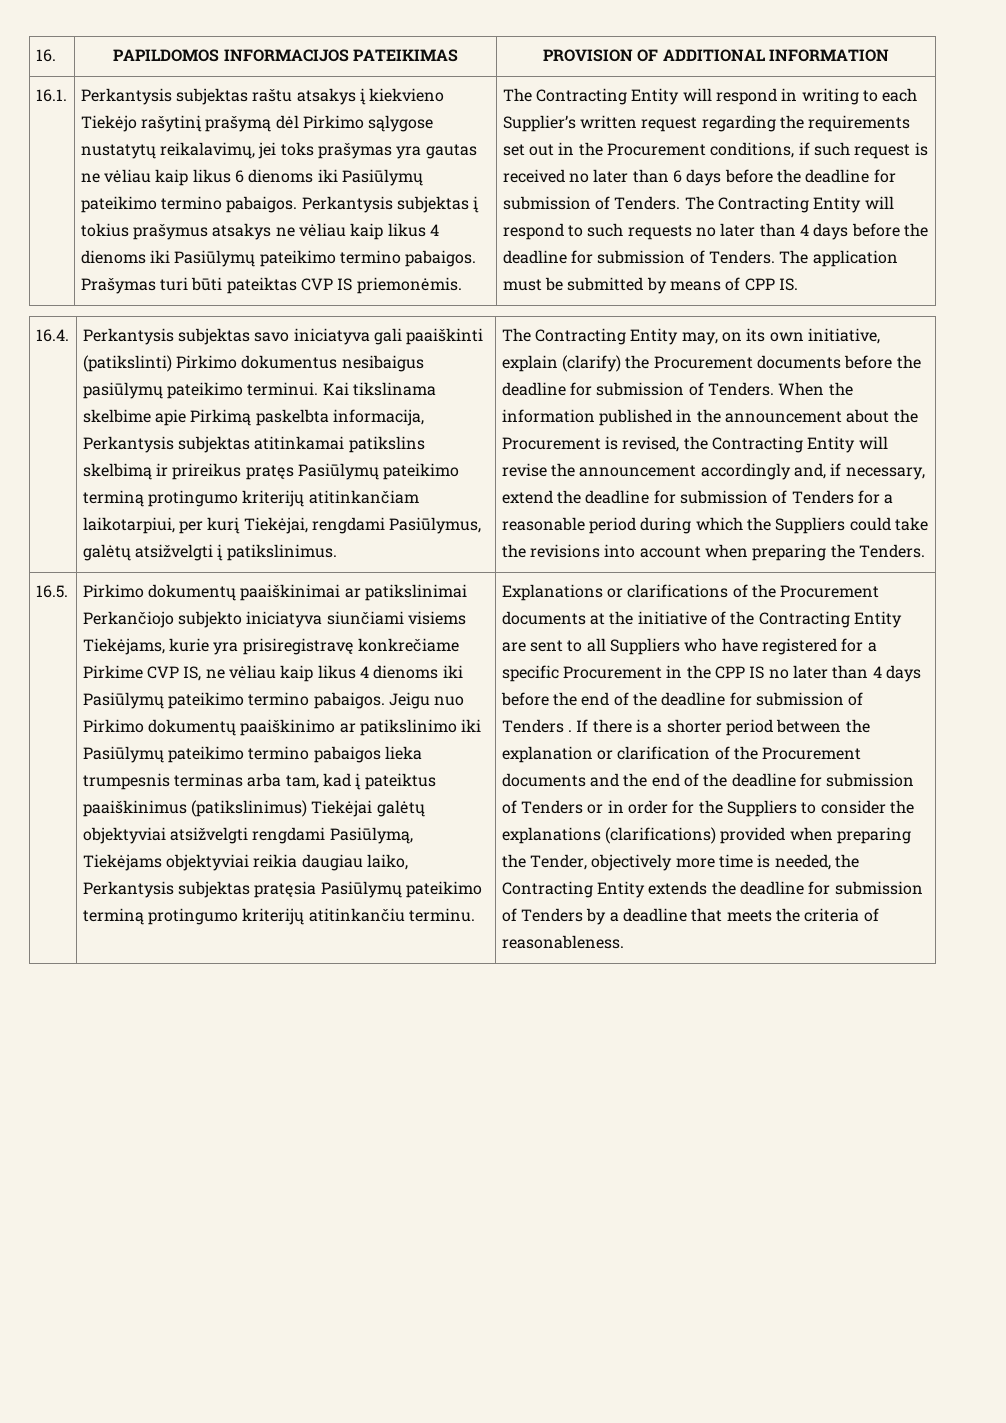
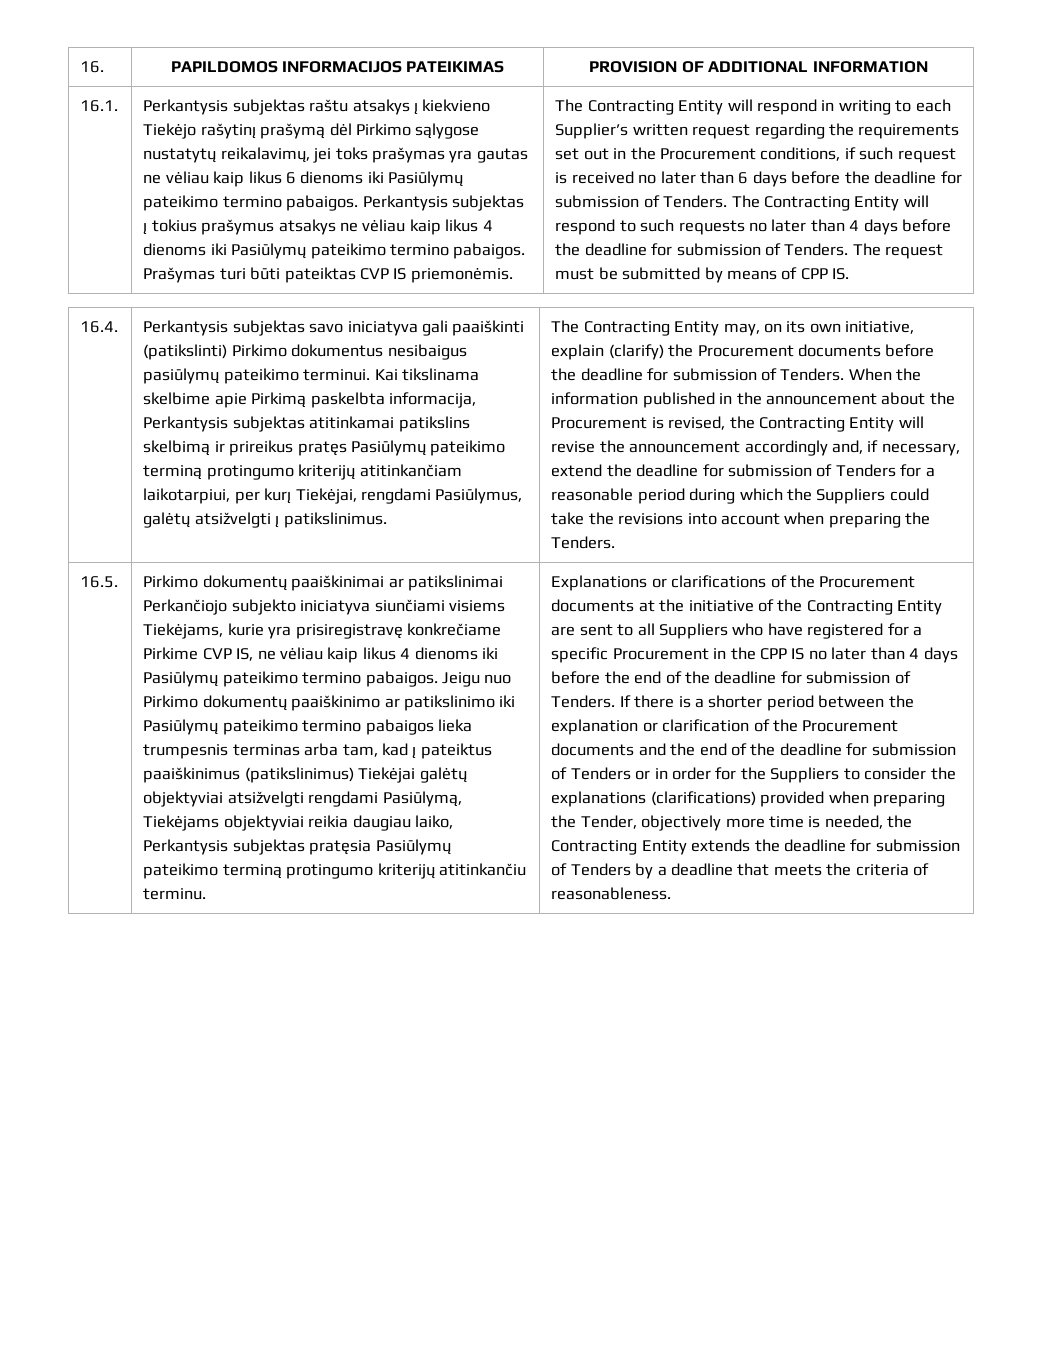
[812,250,898,267] application -> [885,244,944,259] request
[501,719,573,733] Tenders . -> [551,695,616,708] Tenders.

